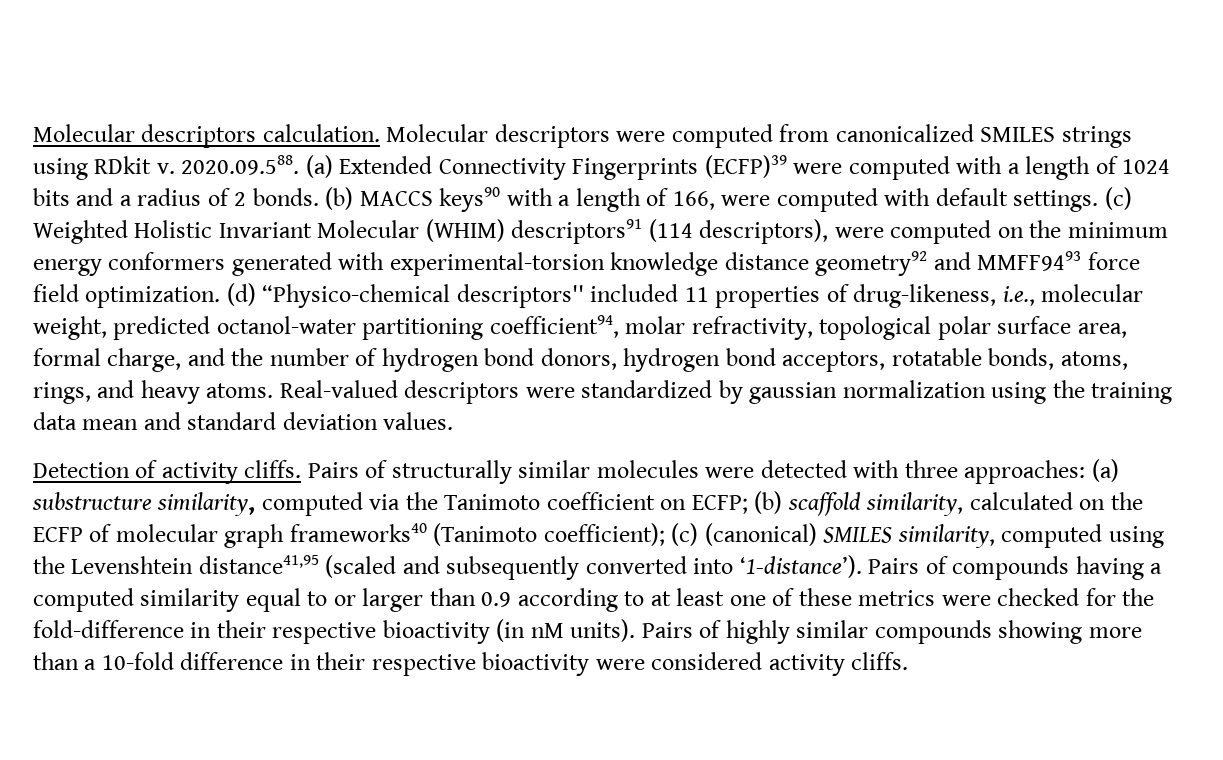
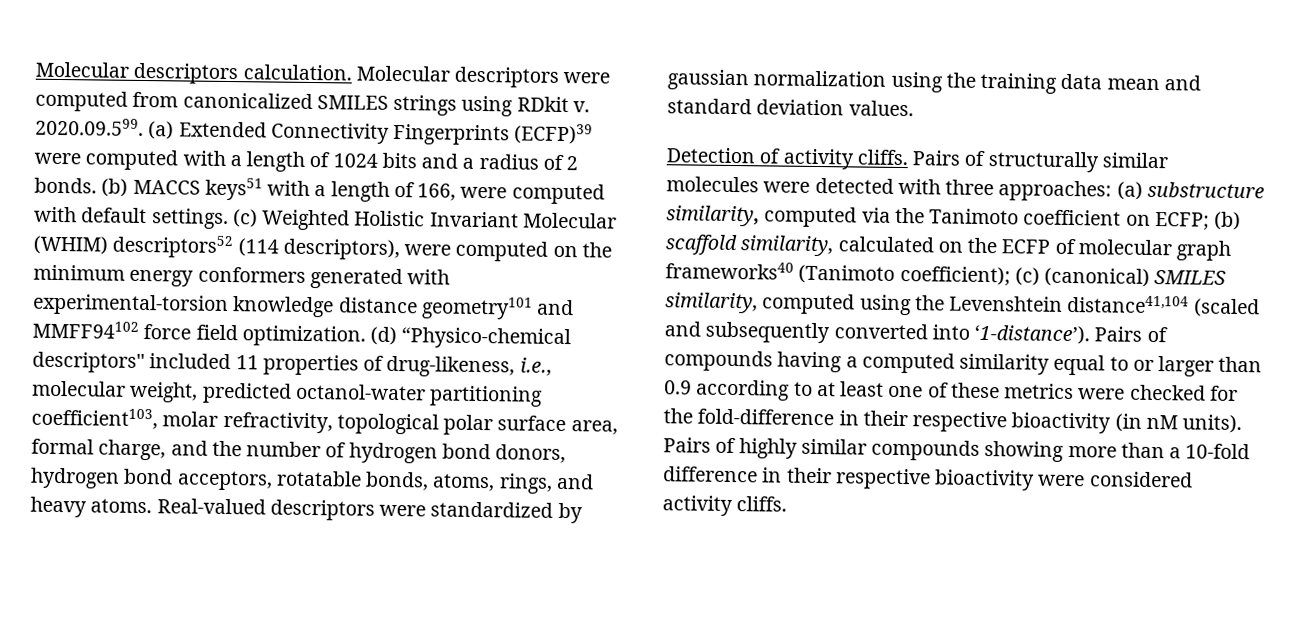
[181,155,300,175] 2020.09.588. -> [35,117,144,136] 2020.09.599.
[439,187,501,212] keys90 -> [204,177,263,201] keys51
[511,219,643,244] descriptors91 -> [112,234,234,259] descriptors52
[815,251,1082,276] geometry92 and MMFF9493 -> [420,296,575,320] [32,320,139,339] geometry101 and MMFF94102
[489,315,619,338] coefficient94, -> [31,407,158,430] coefficient103,
[198,555,319,574] distance41,95 -> [1067,294,1190,314] distance41,104

